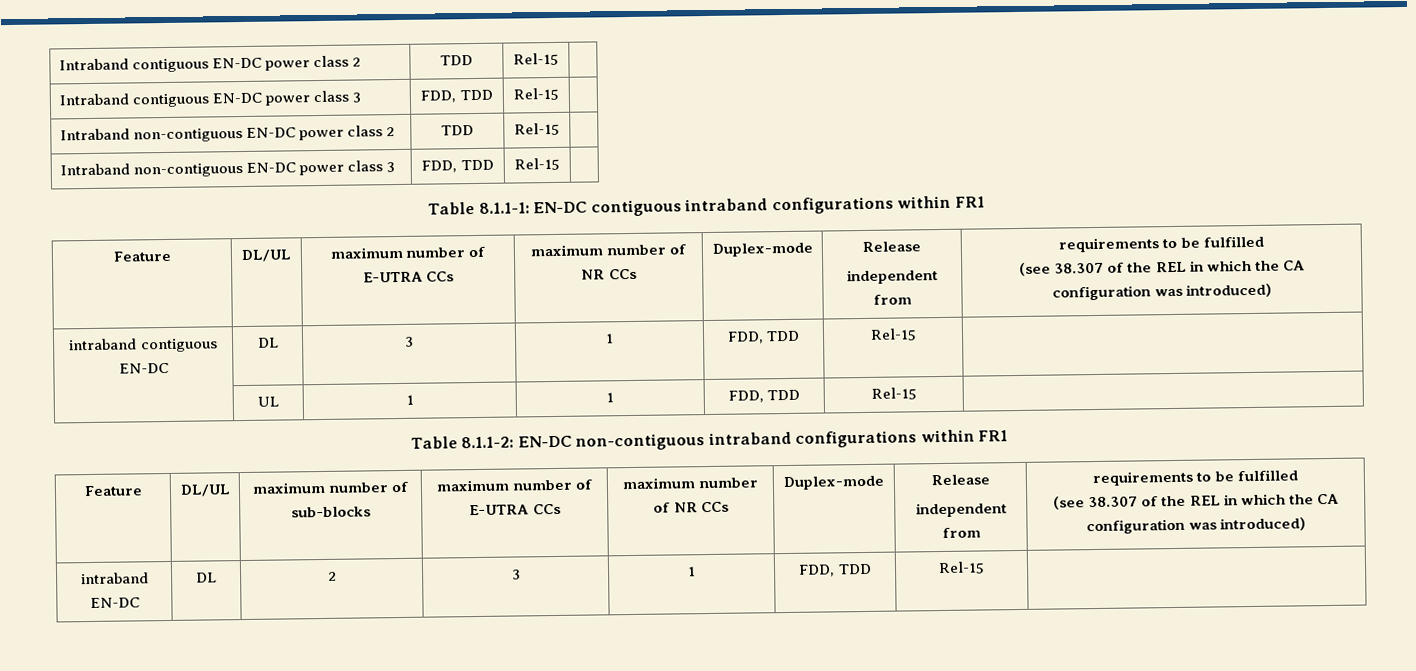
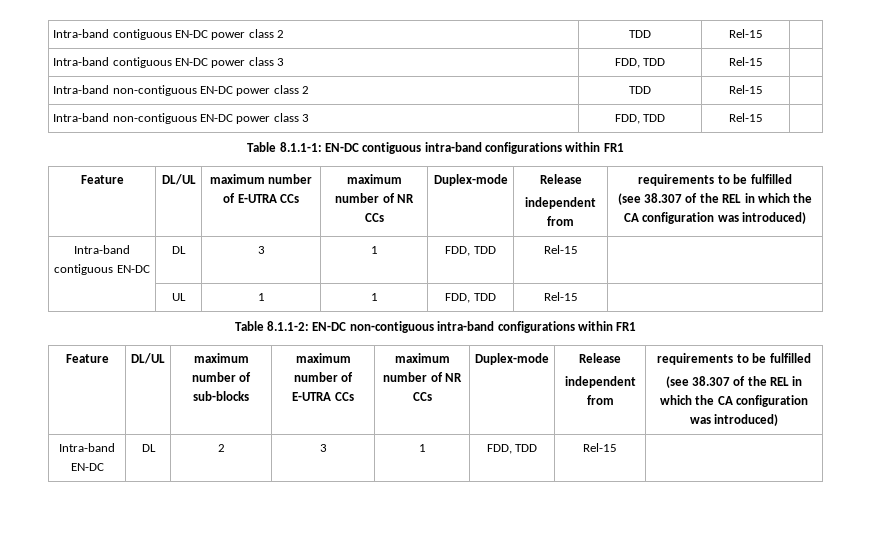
[58,58,129,71] Intraband -> [53,29,110,38] Intra-band
[58,93,129,106] Intraband -> [53,57,110,66] Intra-band
[59,128,130,141] Intraband -> [53,85,110,94] Intra-band
[59,163,130,176] Intraband -> [53,113,110,122] Intra-band
[684,198,769,212] intraband -> [424,142,482,152] intra-band
[68,338,138,351] intraband -> [74,245,130,254] Intra-band
[707,431,792,446] intraband -> [437,321,495,331] intra-band
[80,572,149,585] intraband -> [59,443,115,452] Intra-band

